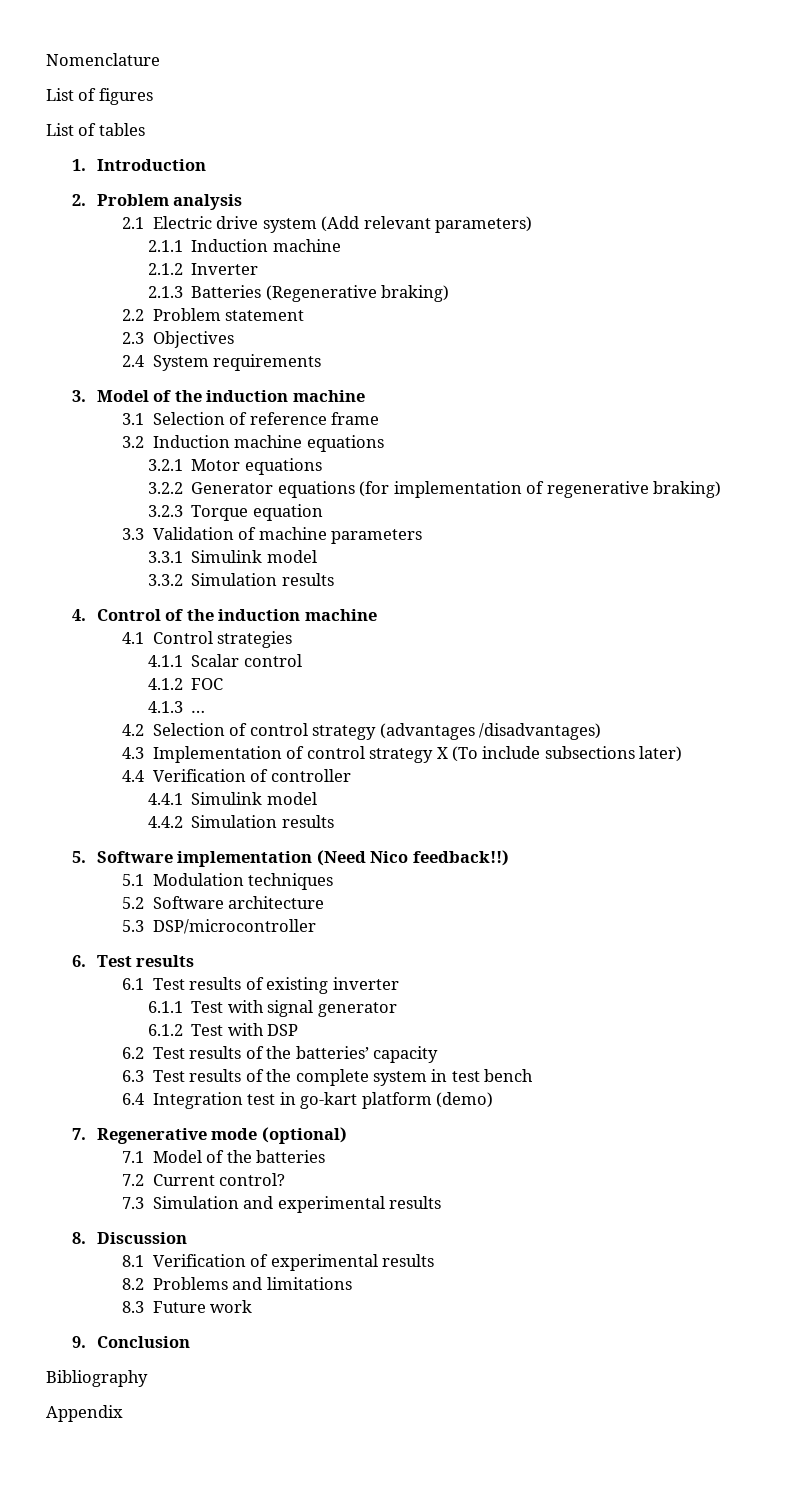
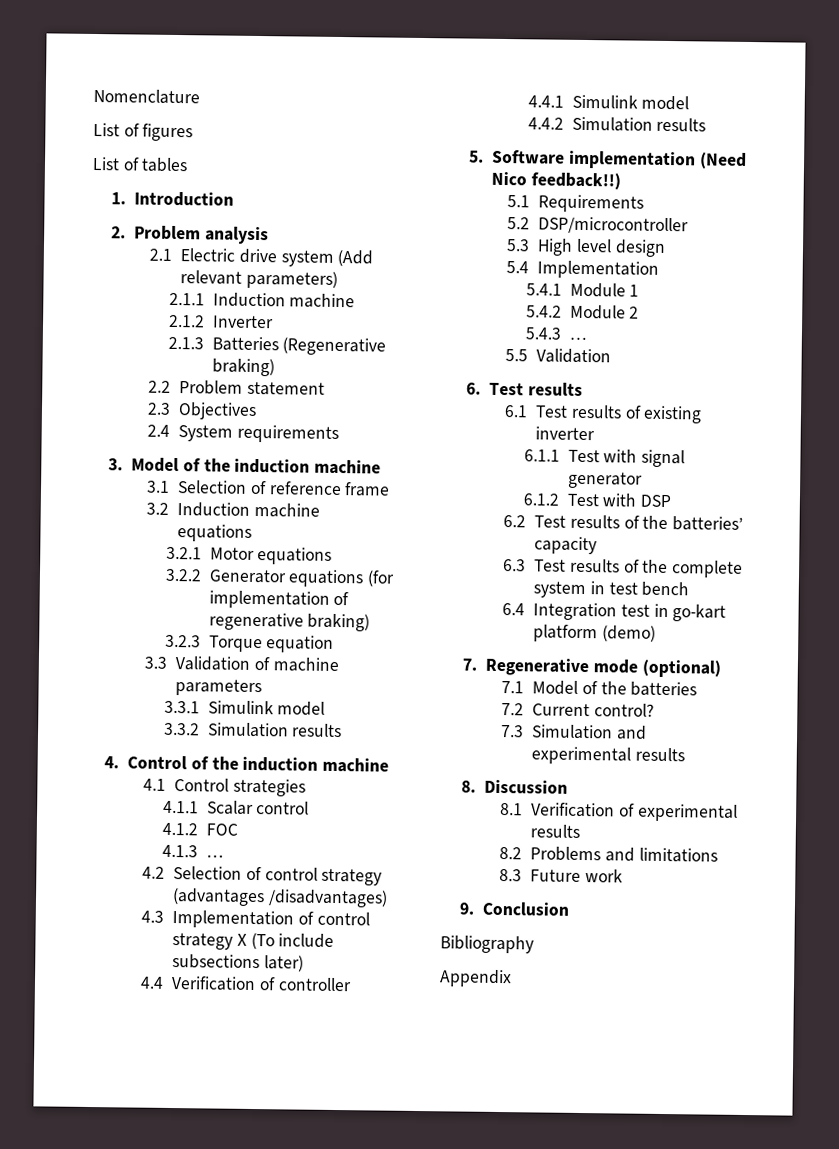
[152,873,334,890] [122,896,325,909] [122,919,316,934] Modulation techniques // 5.2 Software architecture // 5.3 DSP/microcontroller -> [538,194,645,213] [507,216,690,235] [506,238,666,257] [506,260,660,279] [525,282,640,298] [525,304,640,320] [524,327,587,341] [505,348,612,364] Requirements // 5.2 DSP/microcontroller // 5.3 High level design // 5.4 Implementation // 5.4.1 Module 1 // 5.4.2 Module 2 // 5.4.3 … // 5.5 Validation

